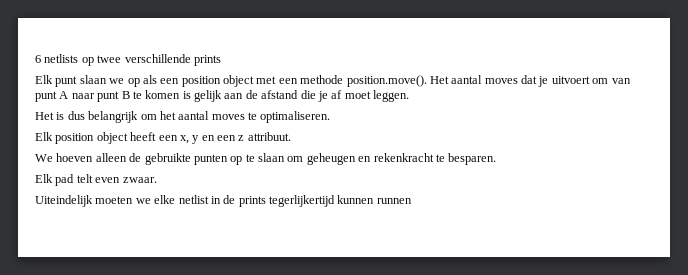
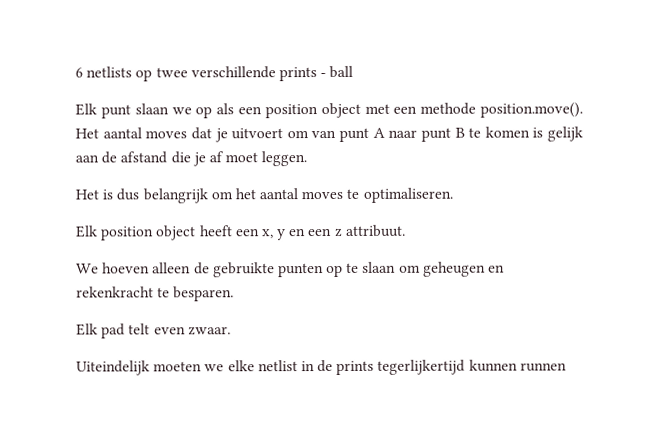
(221, 60) none -> [320,65,354,78] - ball

